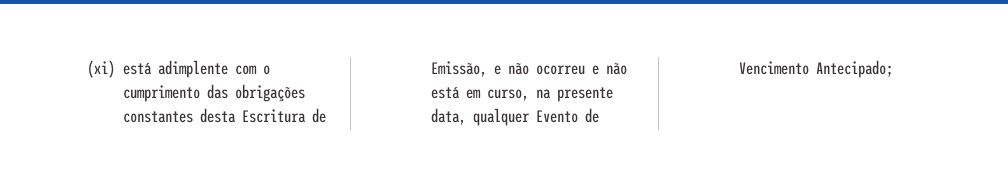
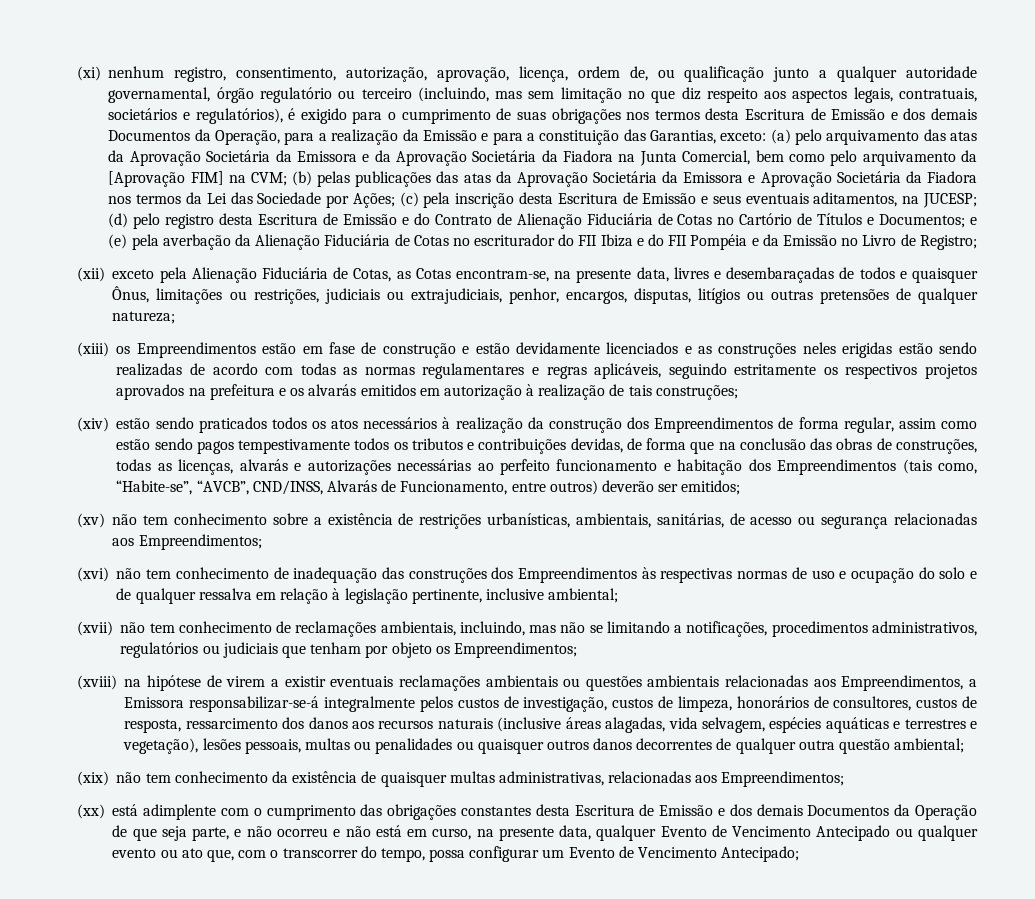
(116, 69) none -> [108,66,978,82] [108,87,977,103] [108,108,977,124] [108,129,977,145] [108,150,977,166] [108,171,978,187] [108,192,977,208] [108,213,978,229] [108,234,977,250] [76,267,979,283] [112,286,979,304] [112,311,176,324] [76,342,978,358] [116,363,977,379] [116,384,738,400] [76,417,978,433] [116,438,978,454] [116,459,977,475] [116,480,741,495] [76,513,977,529] [112,534,262,550] [76,567,978,583] [116,588,619,604] [76,621,978,637] [120,642,577,658] [76,675,978,691] [124,696,977,712] [124,717,977,733] [123,738,965,754] [76,771,845,787] [76,804,105,819] nenhum registro, consentimento, autorização, aprovação, licença, ordem de, ou qualificação junto a qualquer autoridade governamental, órgão regulatório ou terceiro (incluindo, mas sem limitação no que diz respeito aos aspectos legais, contratuais, societários e regulatórios), é exigido para o cumprimento de suas obrigações nos termos desta Escritura de Emissão e dos demais Documentos da Operação, para a realização da Emissão e para a constituição das Garantias, exceto: (a) pelo arquivamento das atas da Aprovação Societária da Emissora e da Aprovação Societária da Fiadora na Junta Comercial, bem como pelo arquivamento da [Aprovação FIM] na CVM; (b) pelas publicações das atas da Aprovação Societária da Emissora e Aprovação Societária da Fiadora nos termos da Lei das Sociedade por Ações; (c) pela inscrição desta Escritura de Emissão e seus eventuais aditamentos, na JUCESP; (d) pelo registro desta Escritura de Emissão e do Contrato de Alienação Fiduciária de Cotas no Cartório de Títulos e Documentos; e (e) pela averbação da Alienação Fiduciária de Cotas no escriturador do FII Ibiza e do FII Pompéia e da Emissão no Livro de Registro; // (xii) exceto pela Alienação Fiduciária de Cotas, as Cotas encontram-se, na presente data, livres e desembaraçadas de todos e quaisquer Ônus, limitações ou restrições, judiciais ou extrajudiciais, penhor, encargos, disputas, litígios ou outras pretensões de qualquer natureza; // (xiii) os Empreendimentos estão em fase de construção e estão devidamente licenciados e as construções neles erigidas estão sendo realizadas de acordo com todas as normas regulamentares e regras aplicáveis, seguindo estritamente os respectivos projetos aprovados na prefeitura e os alvarás emitidos em autorização à realização de tais construções; // (xiv) estão sendo praticados todos os atos necessários à realização da construção dos Empreendimentos de forma regular, assim como estão sendo pagos tempestivamente todos os tributos e contribuições devidas, de forma que na conclusão das obras de construções, todas as licenças, alvarás e autorizações necessárias ao perfeito funcionamento e habitação dos Empreendimentos (tais como, “Habite-se”, “AVCB”, CND/INSS, Alvarás de Funcionamento, entre outros) deverão ser emitidos; // (xv) não tem conhecimento sobre a existência de restrições urbanísticas, ambientais, sanitárias, de acesso ou segurança relacionadas aos Empreendimentos; // (xvi) não tem conhecimento de inadequação das construções dos Empreendimentos às respectivas normas de uso e ocupação do solo e de qualquer ressalva em relação à legislação pertinente, inclusive ambiental; // (xvii) não tem conhecimento de reclamações ambientais, incluindo, mas não se limitando a notificações, procedimentos administrativos, regulatórios ou judiciais que tenham por objeto os Empreendimentos; // (xviii) na hipótese de virem a existir eventuais reclamações ambientais ou questões ambientais relacionadas aos Empreendimentos, a Emissora responsabilizar-se-á integralmente pelos custos de investigação, custos de limpeza, honorários de consultores, custos de resposta, ressarcimento dos danos aos recursos naturais (inclusive áreas alagadas, vida selvagem, espécies aquáticas e terrestres e vegetação), lesões pessoais, multas ou penalidades ou quaisquer outros danos decorrentes de qualquer outra questão ambiental; // (xix) não tem conhecimento da existência de quaisquer multas administrativas, relacionadas aos Empreendimentos; // (xx)
[431,61,488,77] Emissão, -> [659,804,978,820] [112,825,230,841] Emissão e dos demais Documentos da Operação de que seja parte,
(810, 68) none -> [816,825,978,841] [112,846,718,862] Antecipado ou qualquer evento ou ato que, com o transcorrer do tempo, possa configurar um Evento de Vencimento

